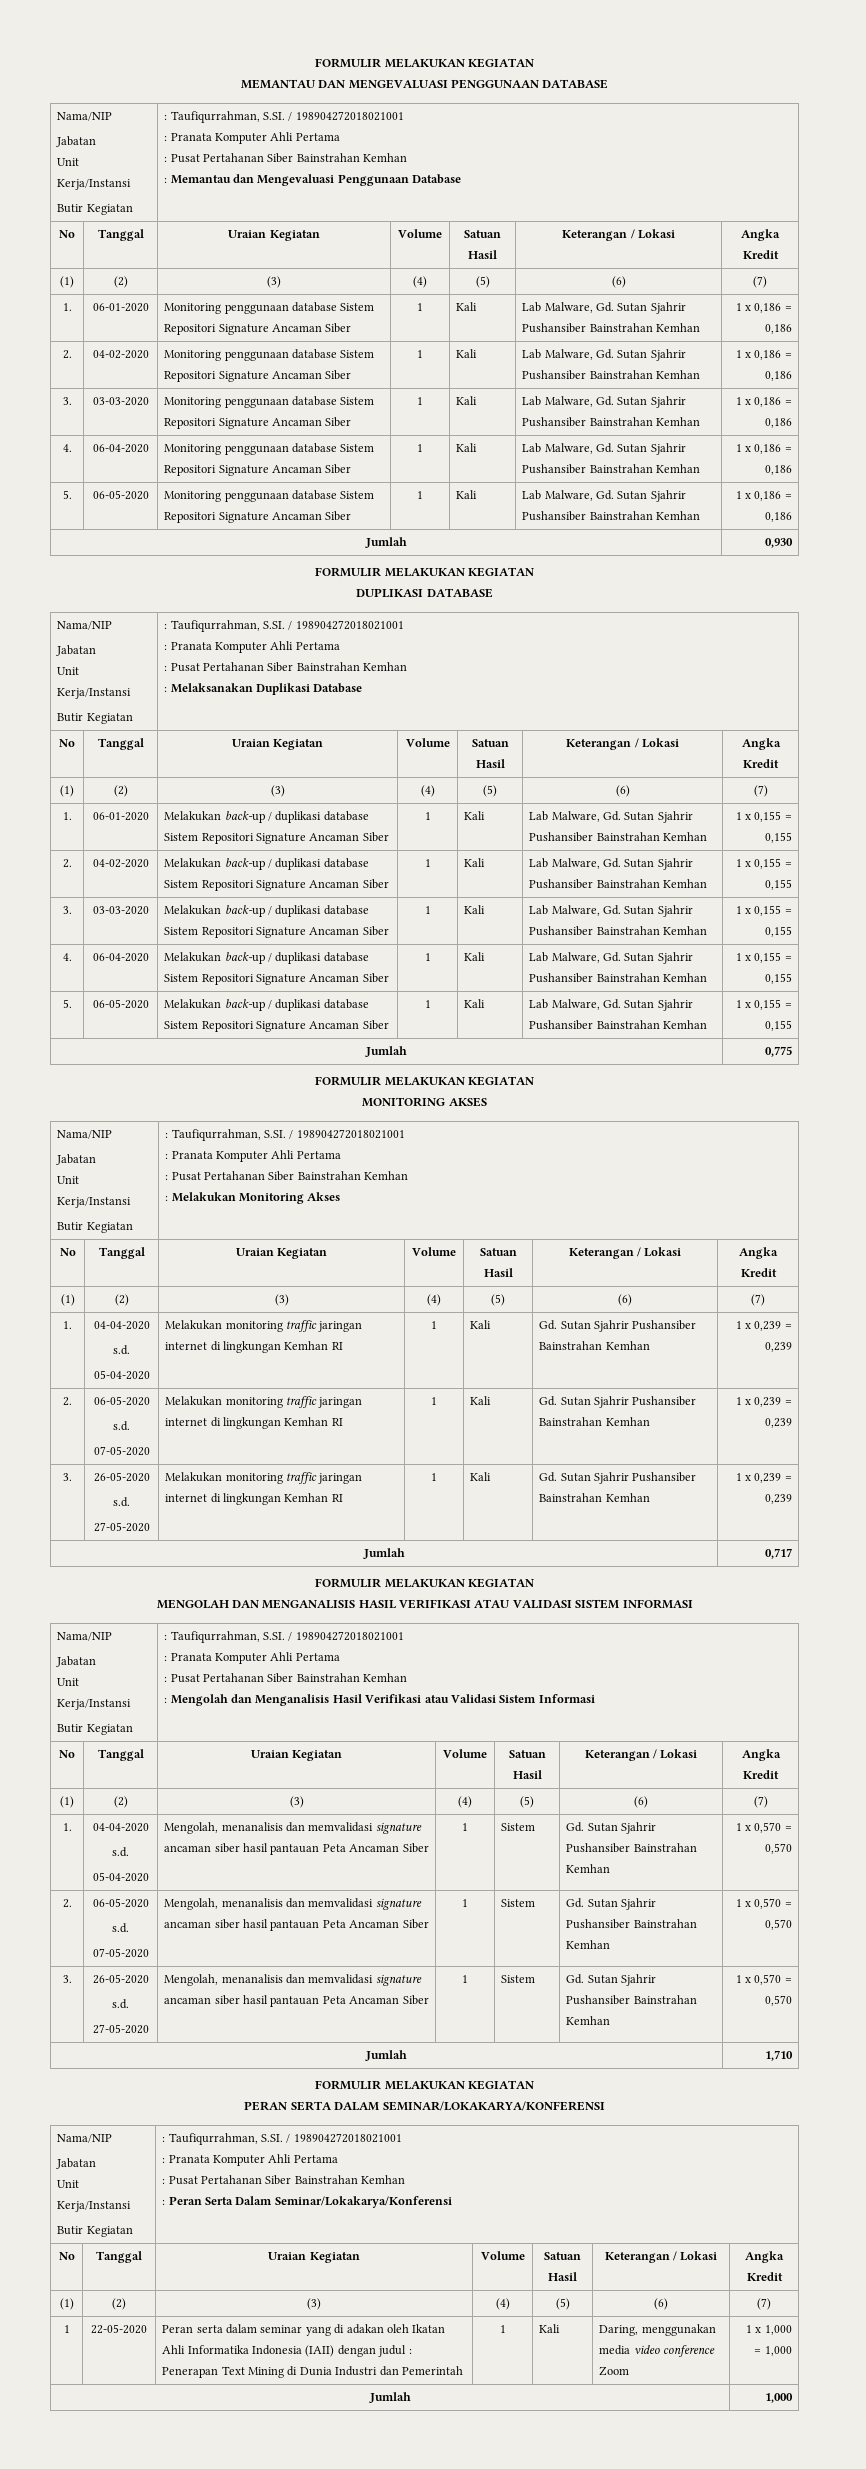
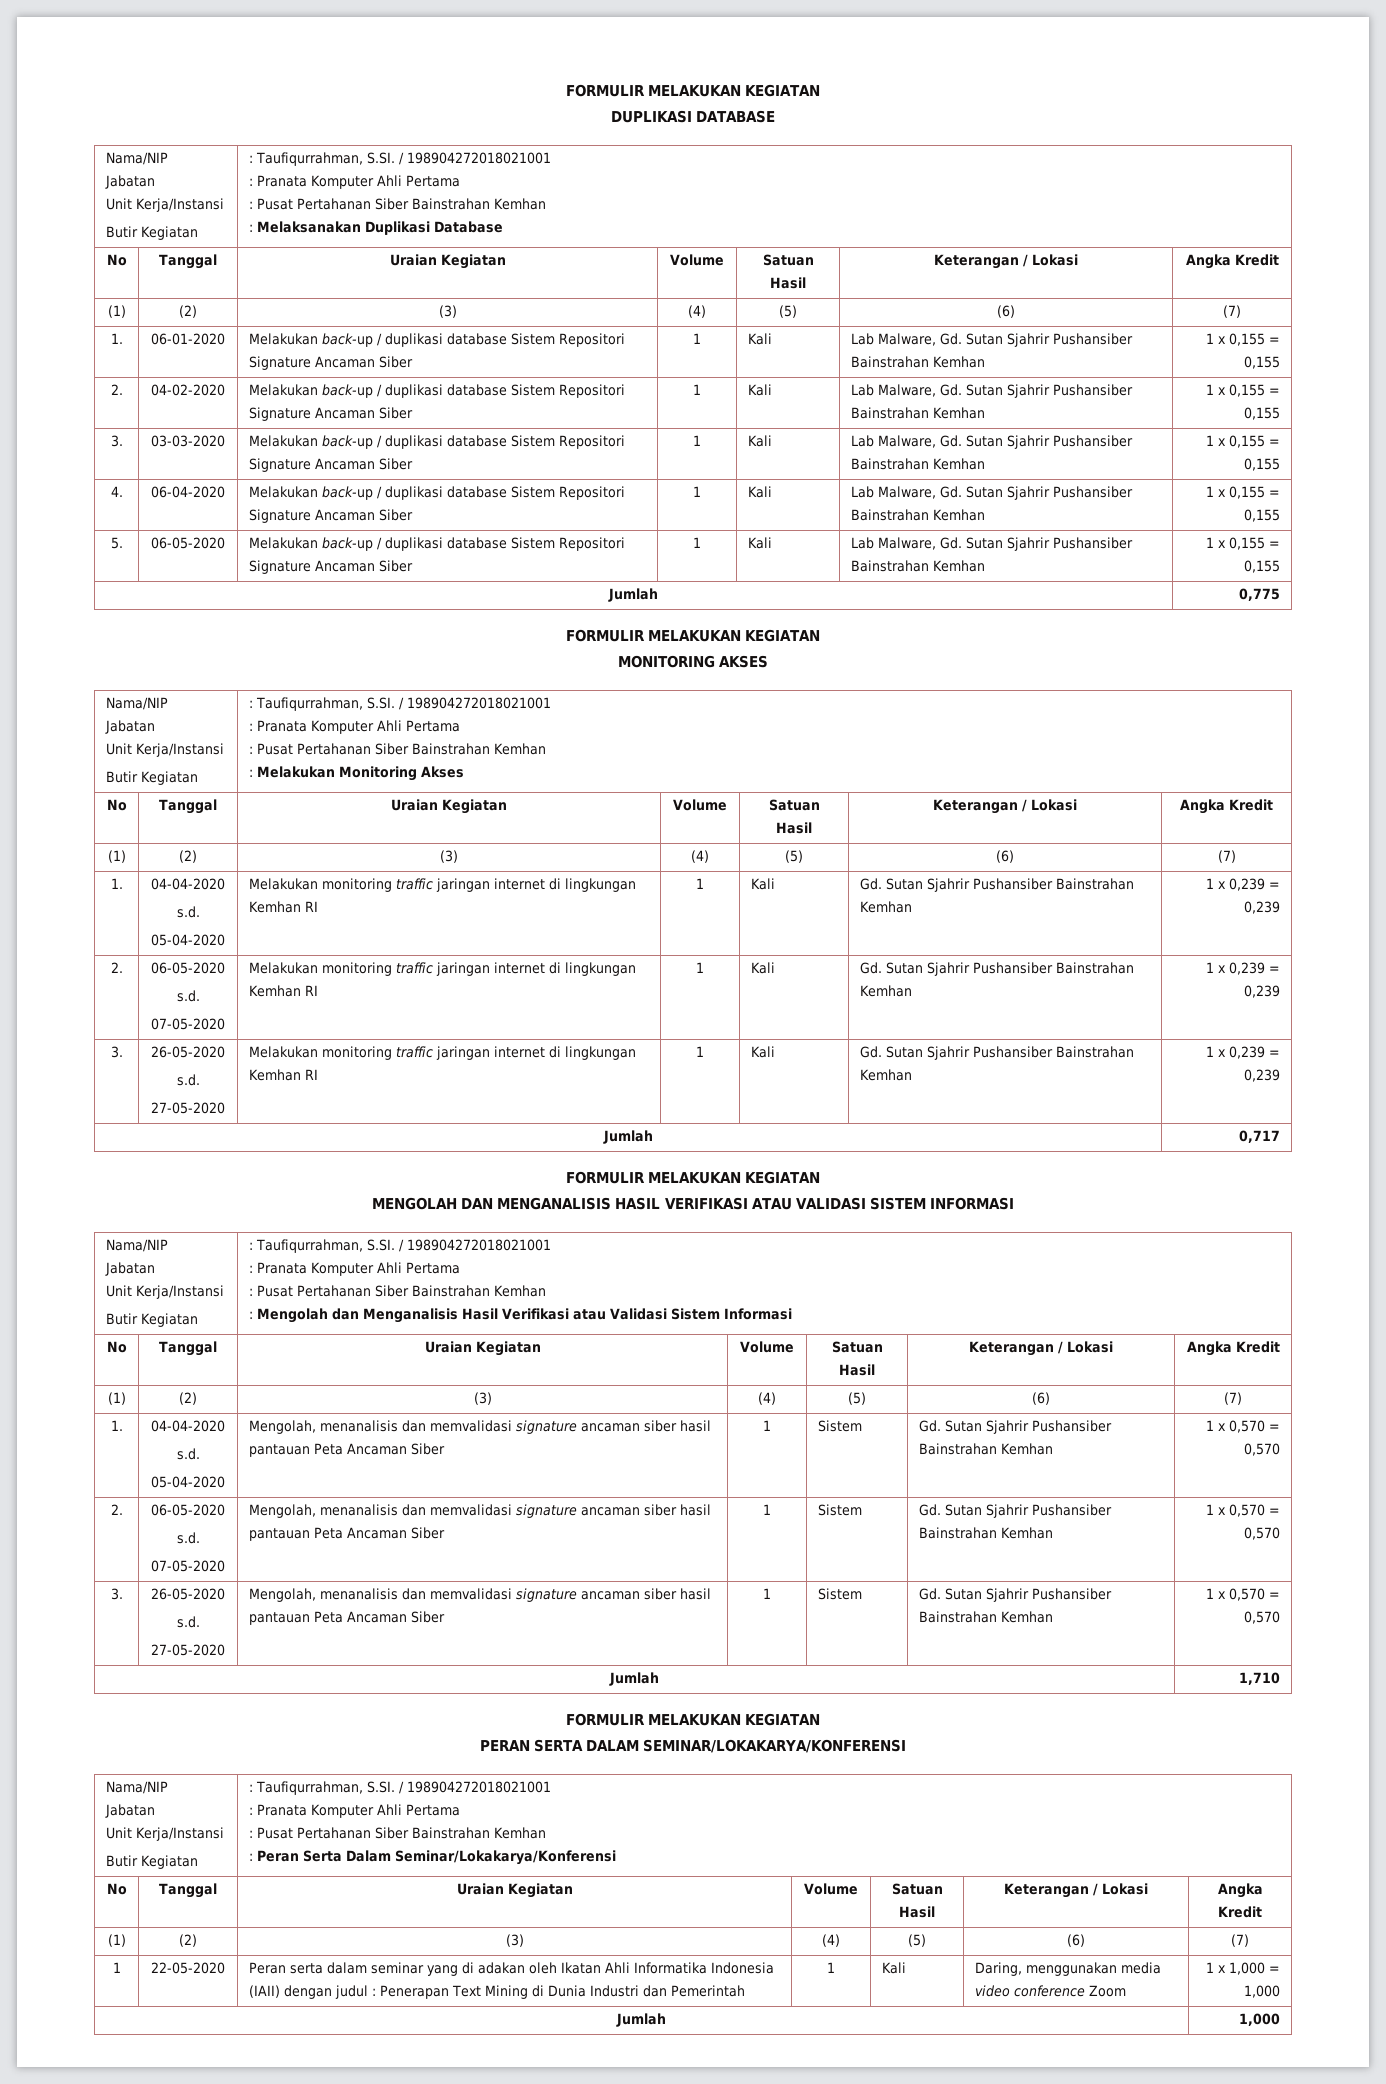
[315,58,534,68] [240,79,609,89] [57,112,113,121] [56,136,97,147] [57,158,80,166] [57,179,132,190] [57,204,133,215] [164,111,404,123] [164,132,340,144] [164,153,408,163] [164,174,462,186] [59,230,75,238] [97,229,144,241] [228,230,320,241] [398,229,442,238] [464,230,501,238] [468,250,497,259] [562,229,675,241] [741,229,780,241] [742,250,779,259] [60,276,74,288] [113,276,128,288] [267,276,281,288] [413,276,427,288] [475,276,490,288] [611,276,626,288] [753,276,767,288] [62,303,72,311] [92,303,149,312] [164,302,375,314] [164,323,352,335] [417,303,423,311] [456,302,478,311] [522,302,686,314] [522,323,701,333] [735,303,792,313] [764,324,792,334] [62,350,72,359] [92,350,149,359] [164,349,375,361] [164,370,352,382] [417,350,423,358] [456,349,478,358] [522,349,686,361] [522,370,701,380] [735,350,792,360] [764,371,792,381] [62,397,72,405] [92,397,149,406] [164,396,375,408] [164,417,352,429] [417,397,423,405] [456,396,478,405] [522,396,686,408] [522,417,701,427] [735,397,792,407] [764,418,792,428] [62,444,72,452] [92,444,149,453] [164,443,375,455] [164,464,352,476] [417,444,423,452] [456,443,478,452] [522,443,686,455] [522,464,701,474] [735,444,792,454] [764,465,792,475] [62,490,72,499] [92,490,149,500] [164,490,375,502] [164,511,352,523] [417,491,423,499] [456,490,478,499] [522,490,686,502] [522,511,701,521] [735,491,792,501] [764,512,792,522] [364,537,407,548] [764,538,793,548] [315,567,534,577] FORMULIR MELAKUKAN KEGIATAN // MEMANTAU DAN MENGEVALUASI PENGGUNAAN DATABASE // Nama/NIP // Jabatan // Unit Kerja/Instansi // Butir Kegiatan | : Taufiqurrahman, S.SI. / 198904272018021001 // : Pranata Komputer Ahli Pertama // : Pusat Pertahanan Siber Bainstrahan Kemhan // : Memantau dan Mengevaluasi Penggunaan Database // No | Tanggal | Uraian Kegiatan | Volume | Satuan Hasil | Keterangan / Lokasi | Angka Kredit // (1) | (2) | (3) | (4) | (5) | (6) | (7) // 1. | 06-01-2020 | Monitoring penggunaan database Sistem Repositori Signature Ancaman Siber | 1 | Kali | Lab Malware, Gd. Sutan Sjahrir Pushansiber Bainstrahan Kemhan | 1 x 0,186 = 0,186 // 2. | 04-02-2020 | Monitoring penggunaan database Sistem Repositori Signature Ancaman Siber | 1 | Kali | Lab Malware, Gd. Sutan Sjahrir Pushansiber Bainstrahan Kemhan | 1 x 0,186 = 0,186 // 3. | 03-03-2020 | Monitoring penggunaan database Sistem Repositori Signature Ancaman Siber | 1 | Kali | Lab Malware, Gd. Sutan Sjahrir Pushansiber Bainstrahan Kemhan | 1 x 0,186 = 0,186 // 4. | 06-04-2020 | Monitoring penggunaan database Sistem Repositori Signature Ancaman Siber | 1 | Kali | Lab Malware, Gd. Sutan Sjahrir Pushansiber Bainstrahan Kemhan | 1 x 0,186 = 0,186 // 5. | 06-05-2020 | Monitoring penggunaan database Sistem Repositori Signature Ancaman Siber | 1 | Kali | Lab Malware, Gd. Sutan Sjahrir Pushansiber Bainstrahan Kemhan | 1 x 0,186 = 0,186 // Jumlah | 0,930 // FORMULIR MELAKUKAN KEGIATAN -> [565,84,821,97] FORMULIR MELAKUKAN KEGIATAN

